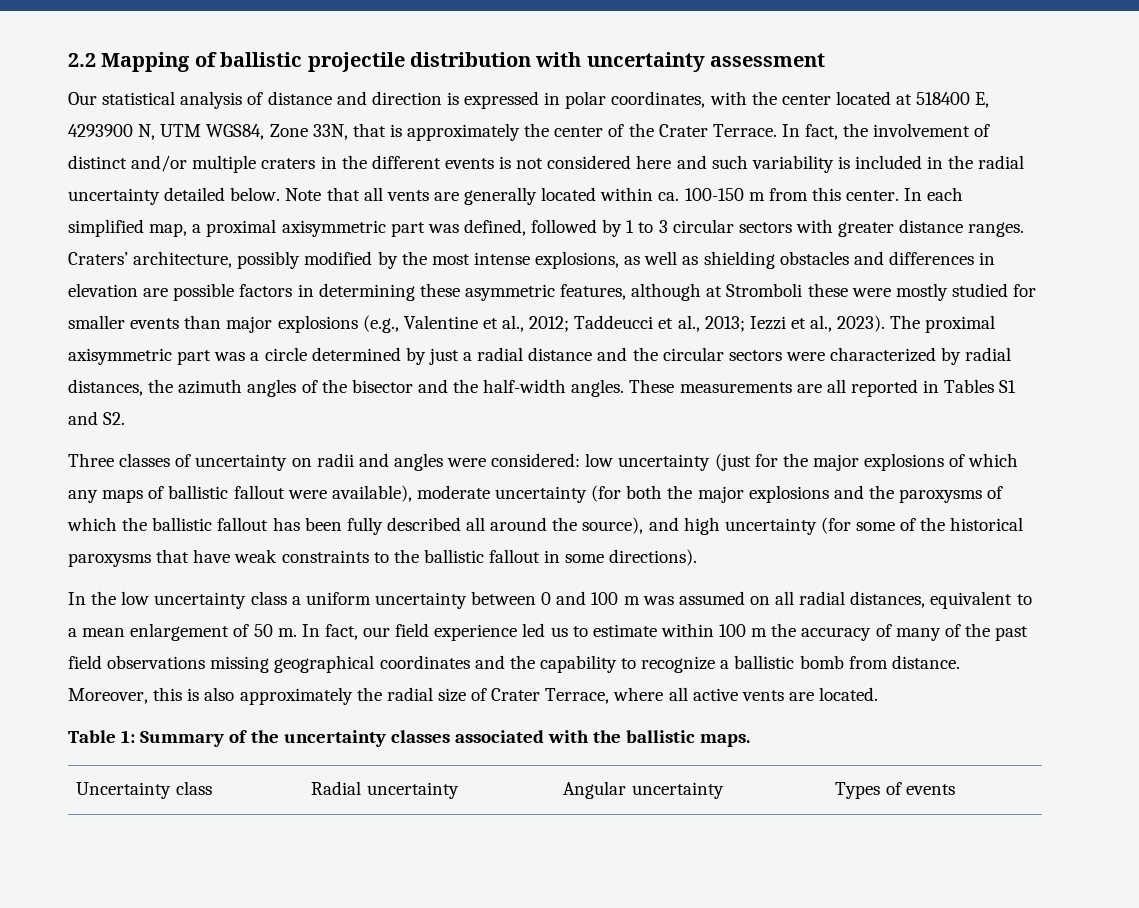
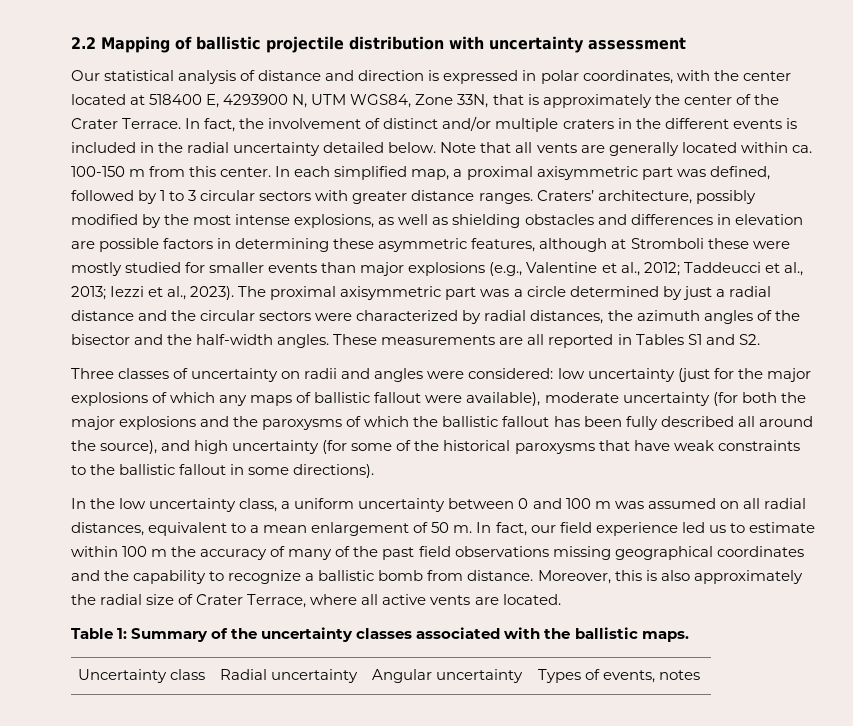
[516,155,850,173] not considered here and such variability is -> (797, 123) none
[250,591,287,605] class -> [239,498,278,512] class,
[905,784,955,795] events -> [602,670,700,683] events, notes

